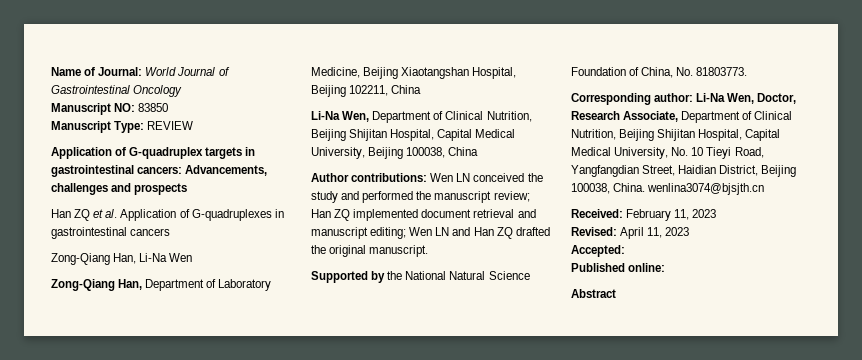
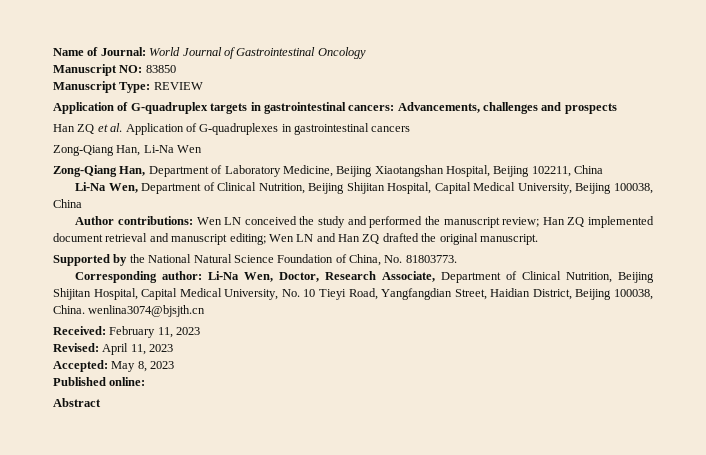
(625, 251) none -> [111,361,175,372] May 8, 2023

